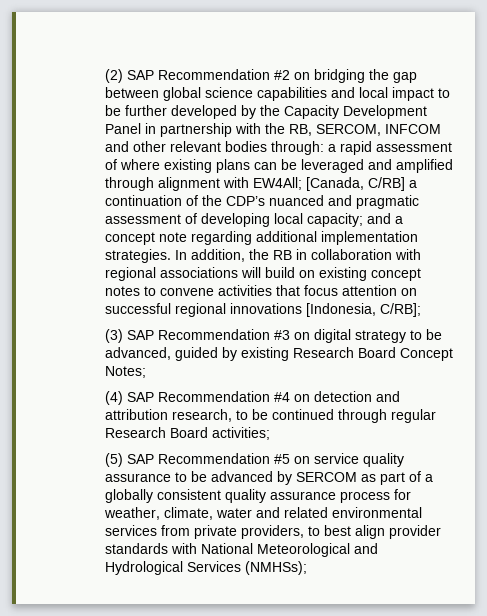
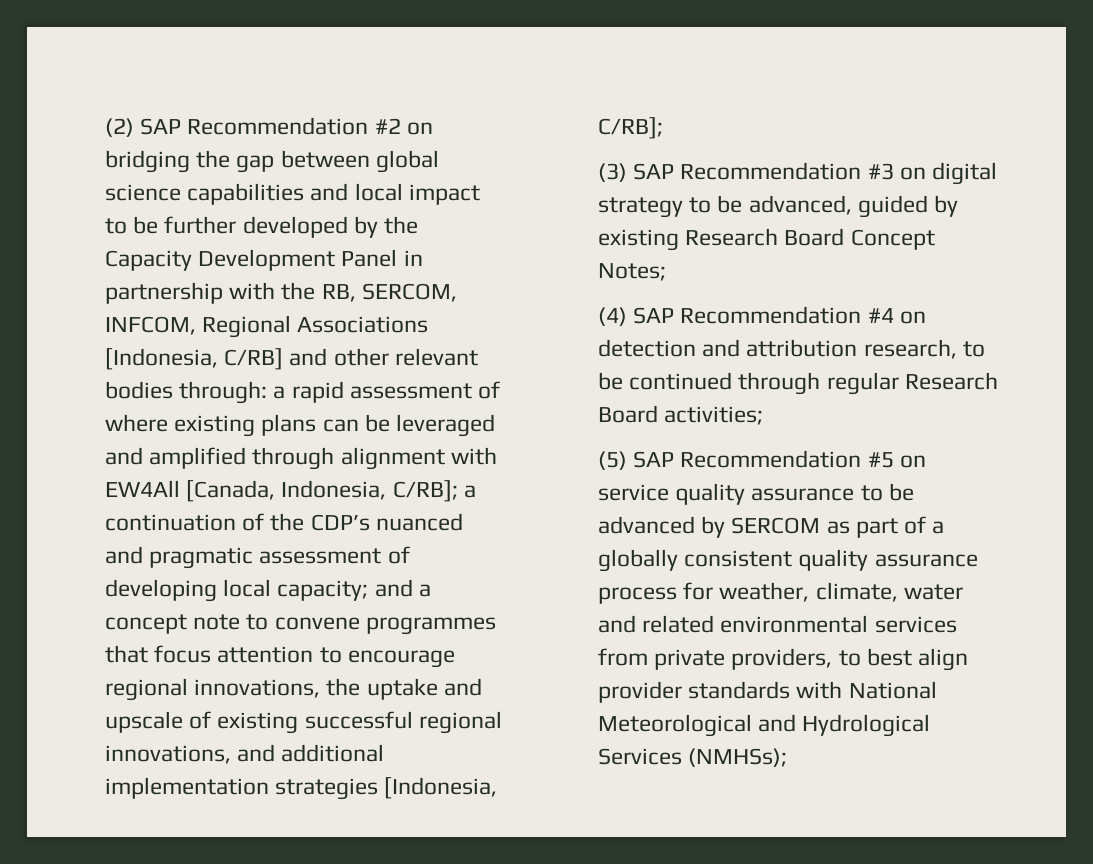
[385,124,442,134] INFCOM -> [104,315,429,338] [104,348,284,370] INFCOM, Regional Associations [Indonesia, C/RB]
[253,177,406,191] EW4All; [Canada, C/RB] -> [104,480,458,502] EW4All [Canada, Indonesia, C/RB];
[191,231,419,245] [105,249,422,263] [105,267,422,281] [105,286,141,296] regarding additional implementation strategies. In addition, the RB in collaboration with regional associations will build on existing concept notes -> (241, 622) none
[218,285,273,296] activities -> [365,617,496,635] programmes
[401,288,418,296] [105,303,303,317] on successful regional innovations -> [319,647,455,668] [104,678,482,701] [104,711,502,734] [104,744,385,764] [104,777,379,800] to encourage regional innovations, the uptake and upscale of existing successful regional innovations, and additional implementation strategies

